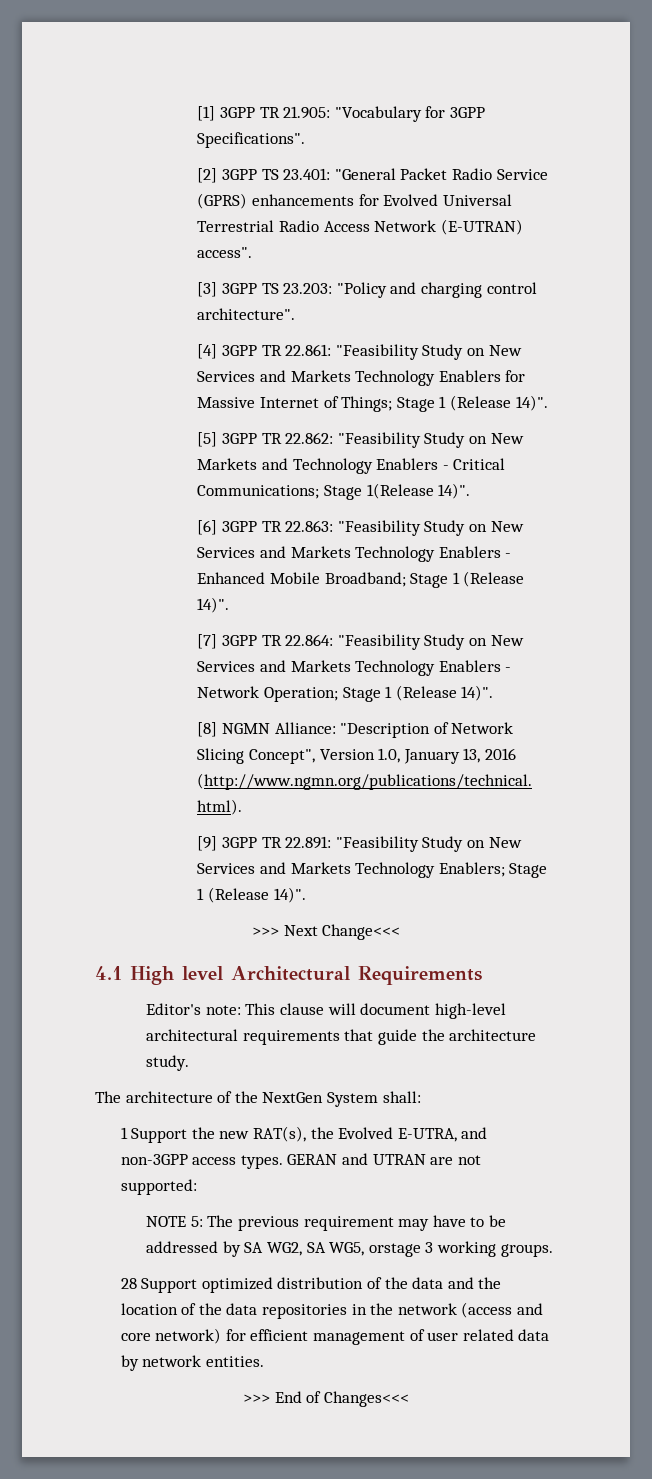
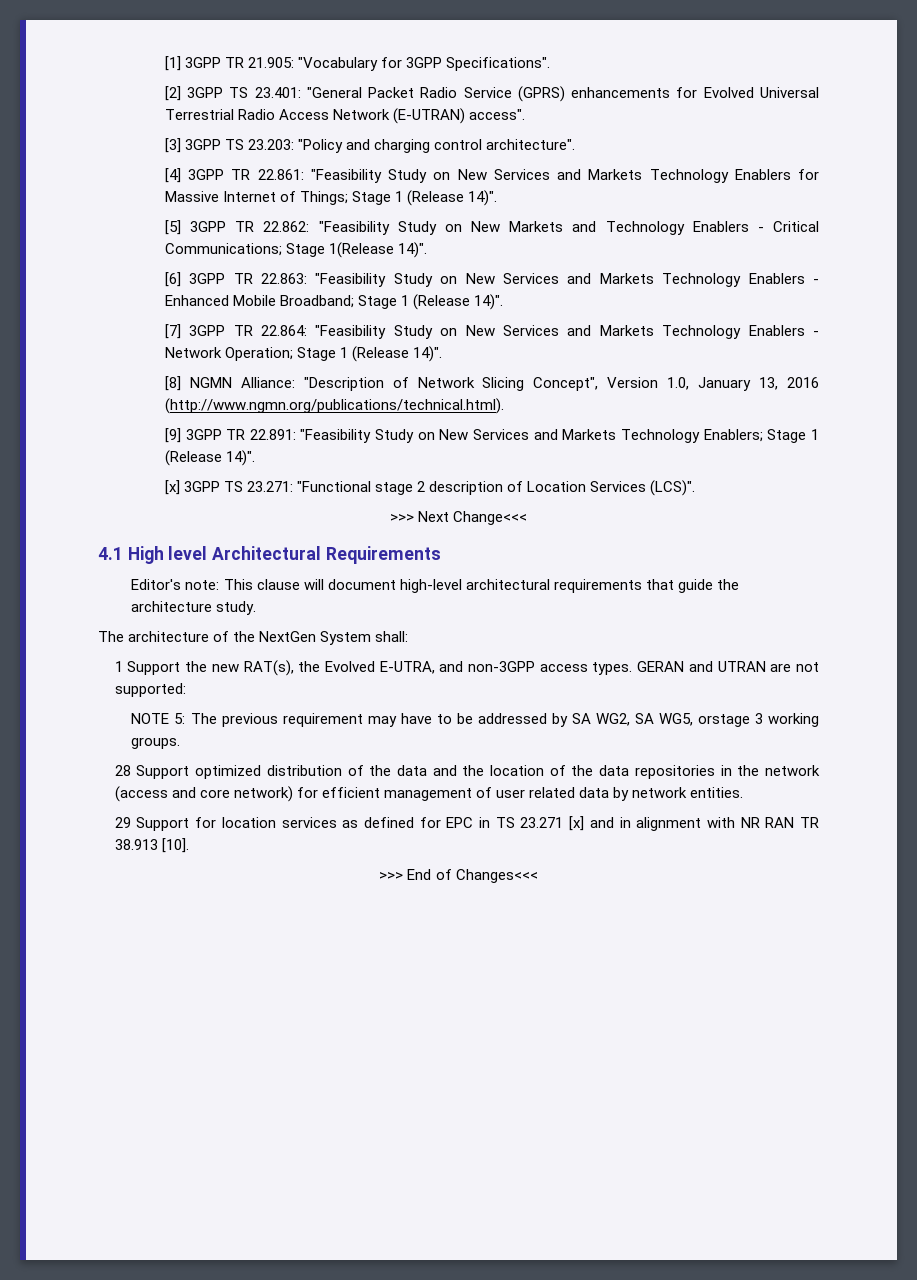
(306, 895) none -> [164,480,696,496] // [x] 3GPP TS 23.271: "Functional stage 2 description of Location Services (LCS)".
(264, 1361) none -> [114,816,819,831] [114,838,189,853] // 29 Support for location services as defined for EPC in TS 23.271 [x] and in alignment with NR RAN TR 38.913 [10].

